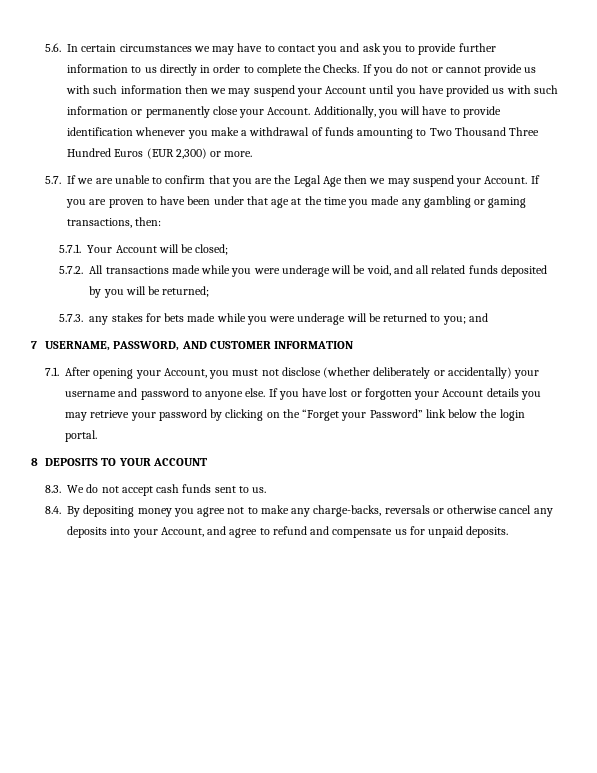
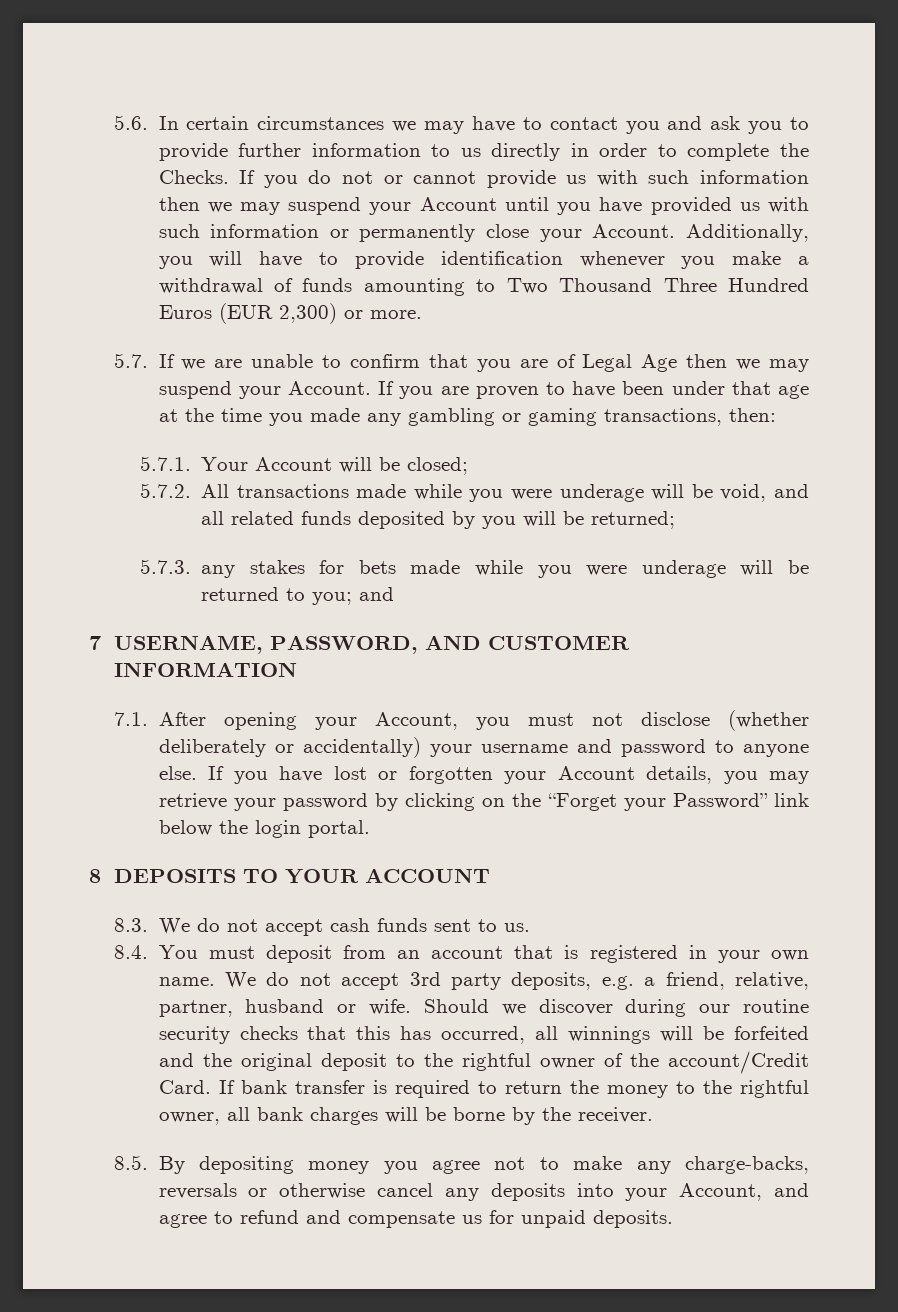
[274,175,292,184] the -> [556,354,576,368] of
[486,388,519,397] details -> [646,766,713,784] details,
(62, 510) none -> [158,945,810,963] [158,972,809,990] [158,999,810,1017] [158,1026,809,1044] [158,1051,810,1074] [158,1080,809,1098] [158,1107,653,1125] [114,1155,149,1170] You must deposit from an account that is registered in your own name. We do not accept 3rd party deposits, e.g. a friend, relative, partner, husband or wife. Should we discover during our routine security checks that this has occurred, all winnings will be forfeited and the original deposit to the rightful owner of the account/Credit Card. If bank transfer is required to return the money to the rightful owner, all bank charges will be borne by the receiver. // 8.5.

